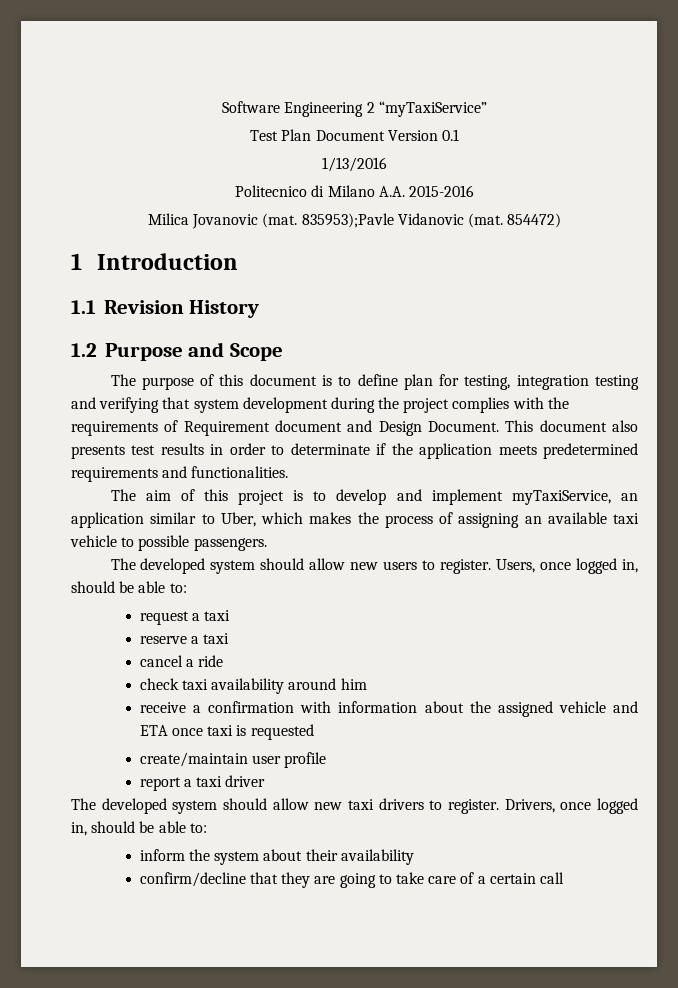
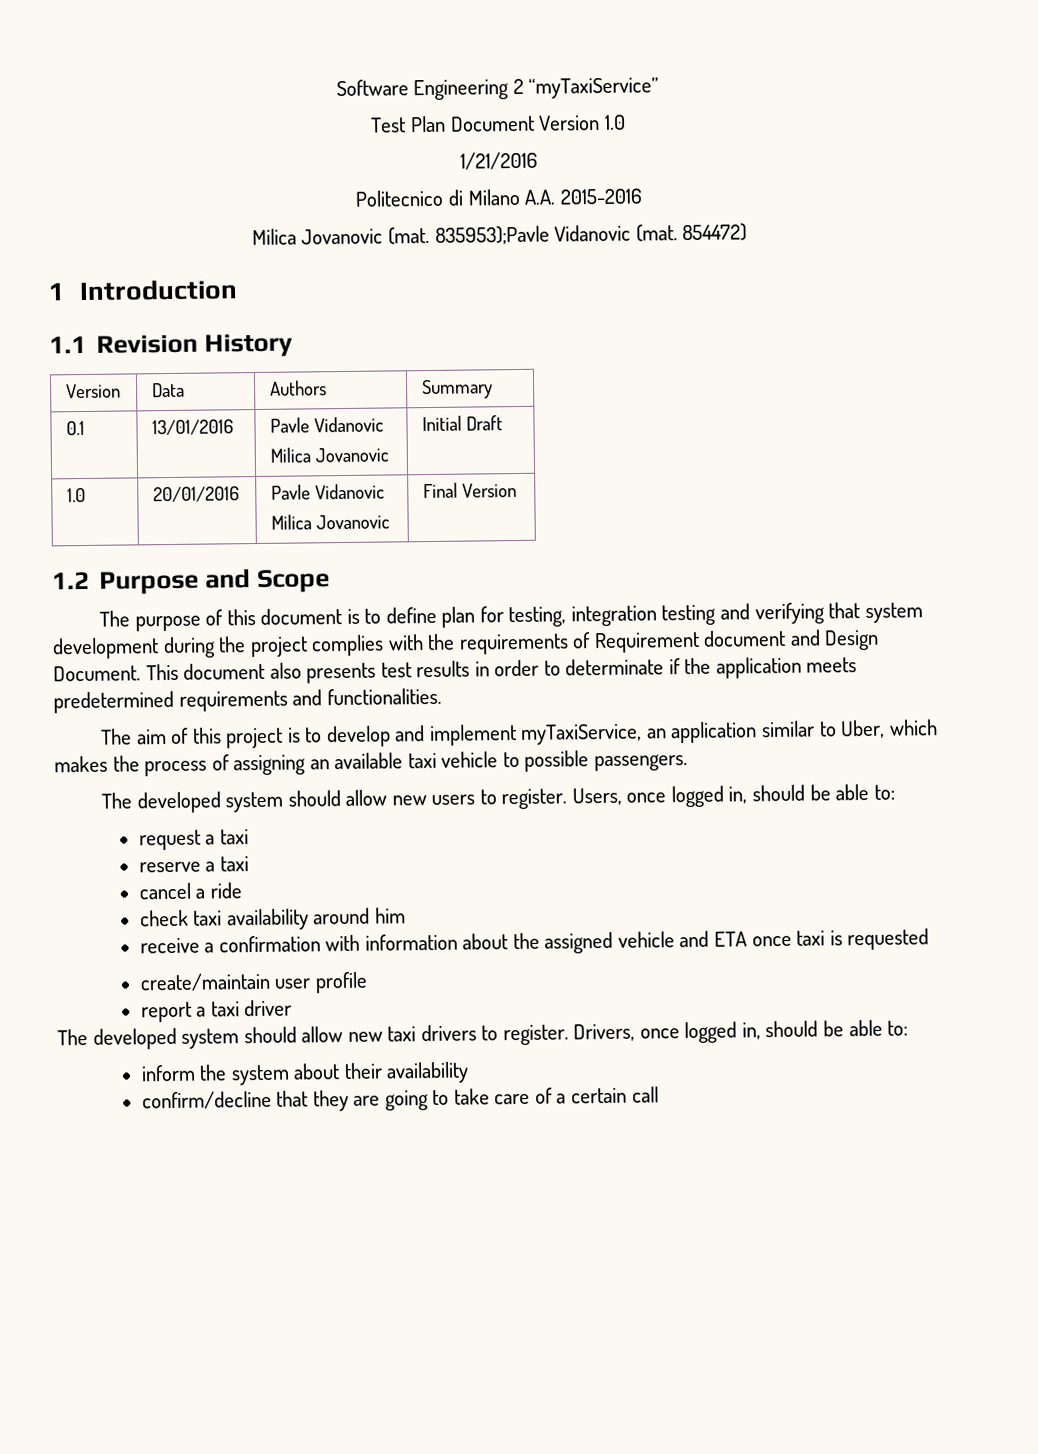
[441,129,459,141] [322,157,387,172] 0.1 // 1/13/2016 -> [603,114,626,130] [459,151,538,170] 1.0 // 1/21/2016
(260, 309) none -> [65,383,121,399] [151,382,185,398] [268,380,327,396] [420,379,493,400] [65,420,85,436] [151,419,234,436] [269,416,384,433] [269,447,389,463] [421,415,503,432] [66,487,86,503] [152,486,240,503] [270,483,385,500] [270,514,390,530] [422,482,517,499] // Version | Data | Authors | Summary // 0.1 | 13/01/2016 | Pavle Vidanovic // Milica Jovanovic | Initial Draft // 1.0 | 20/01/2016 | Pavle Vidanovic // Milica Jovanovic | Final Version

